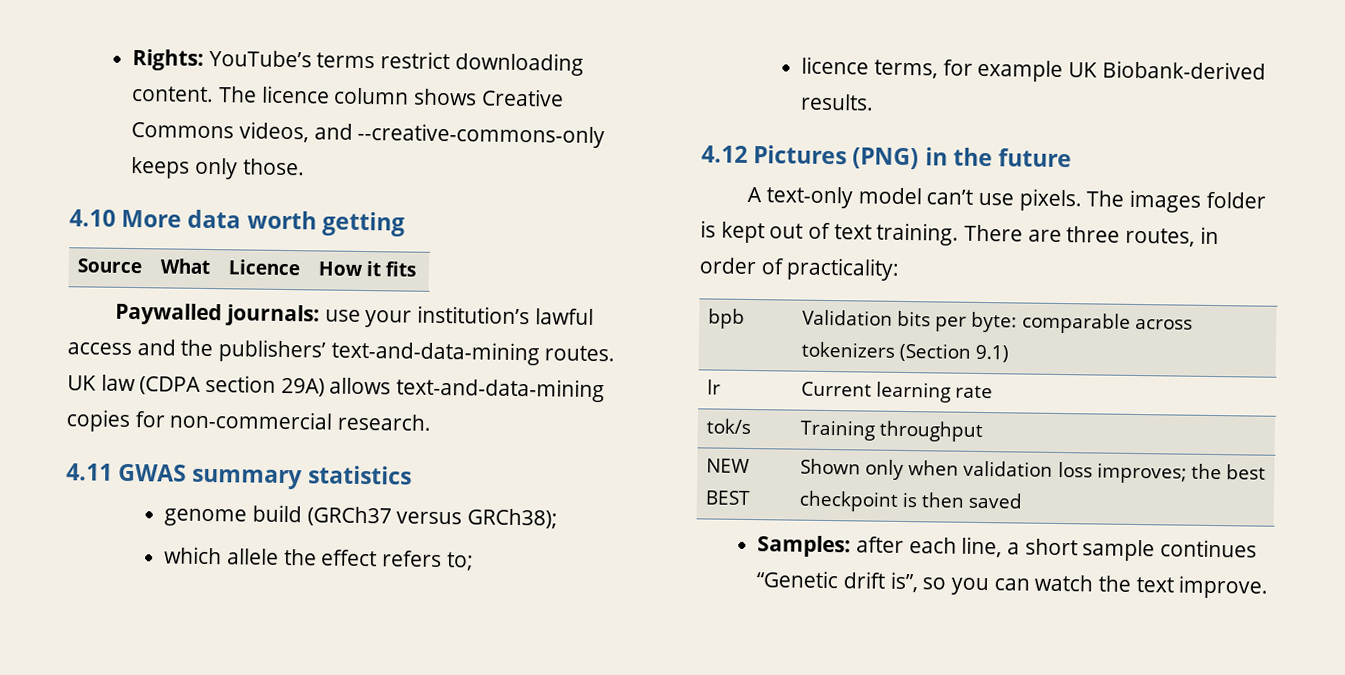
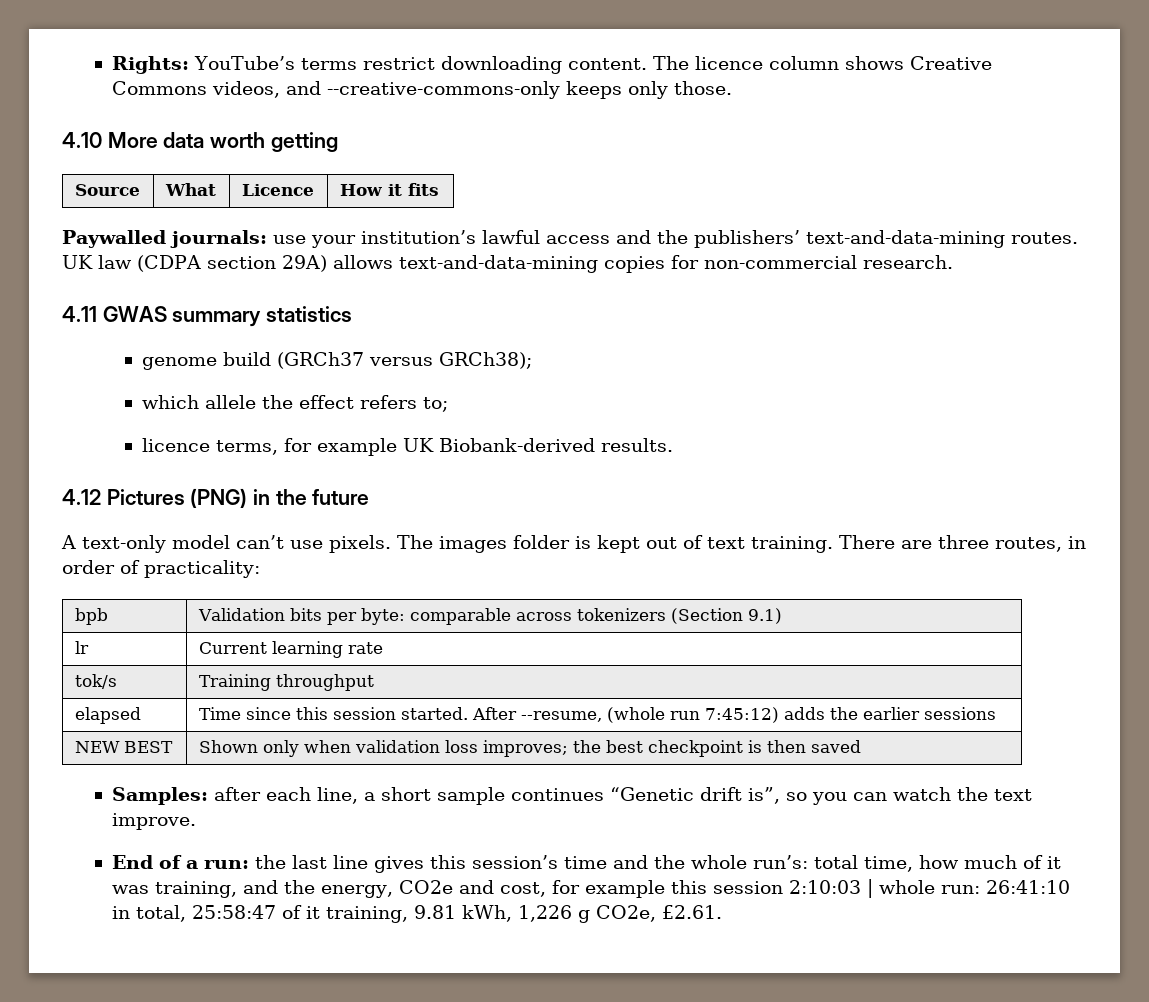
(984, 431) none -> [74,707,141,724] [198,707,996,723] // elapsed | Time since this session started. After --resume, (whole run 7:45:12) adds the earlier sessions
(1269, 587) none -> [112,855,1062,873] [112,879,1071,898] [112,905,723,923] // End of a run: the last line gives this session’s time and the whole run’s: total time, how much of it was training, and the energy, CO2e and cost, for example this session 2:10:03 | whole run: 26:41:10 in total, 25:58:47 of it training, 9.81 kWh, 1,226 g CO2e, £2.61.

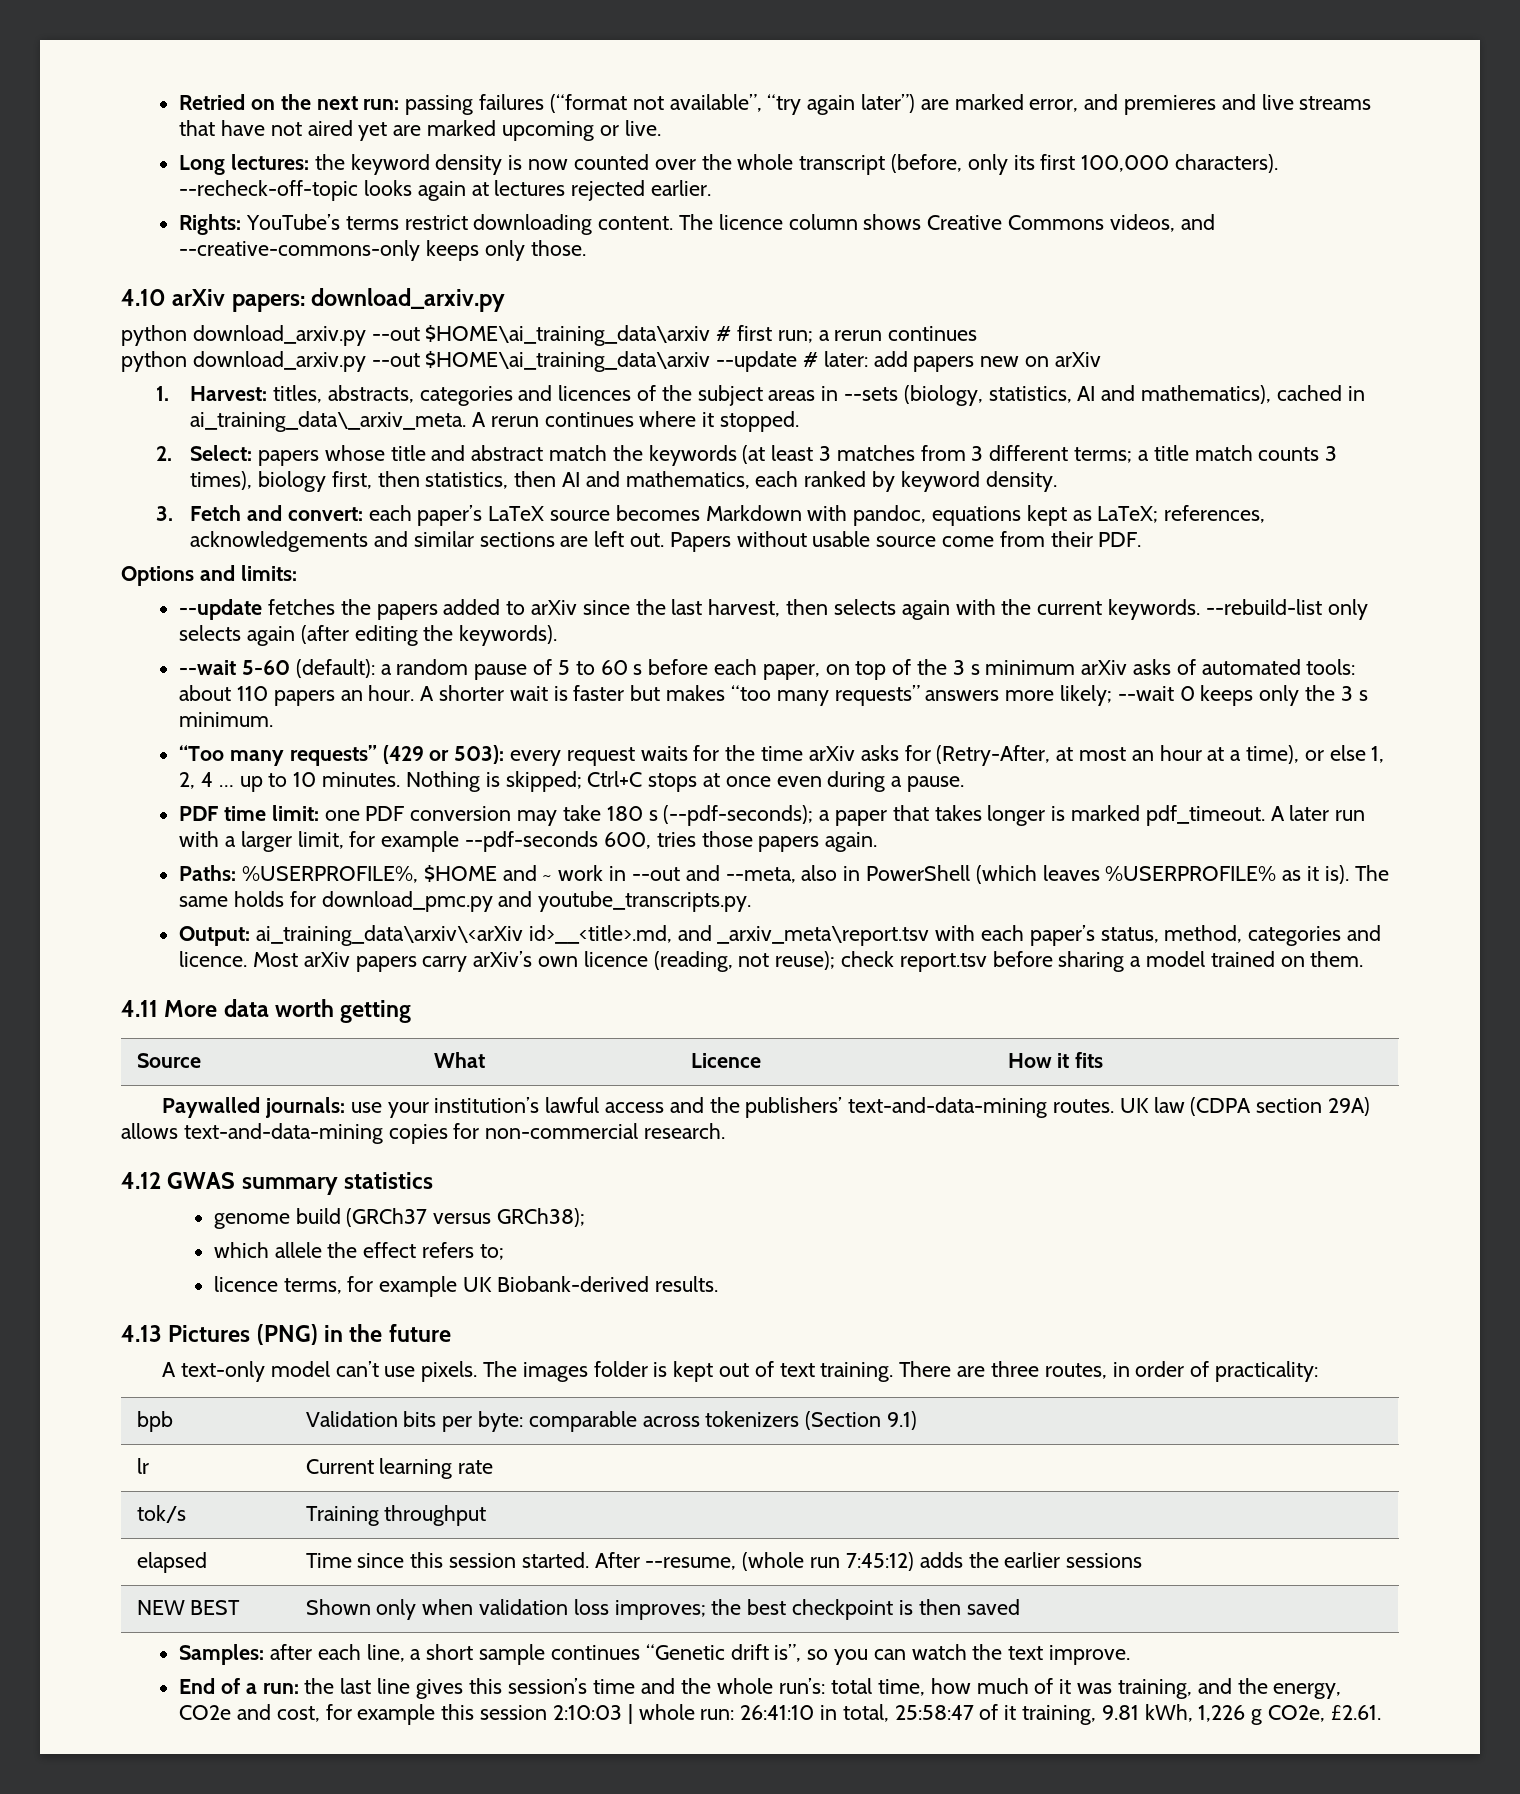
(112, 65) none -> [179,94,1372,115] [179,120,661,141] [179,154,1278,175] [179,180,712,201] Retried on the next run: passing failures (“format not available”, “try again later”) are marked error, and premieres and live streams that have not aired yet are marked upcoming or live. // Long lectures: the keyword density is now counted over the whole transcript (before, only its first 100,000 characters). --recheck-off-topic looks again at lectures rejected earlier. //
(102, 140) none -> [172,288,506,312] [121,325,978,346] [121,351,1101,372] [155,385,1365,406] [190,411,800,432] [155,445,1338,466] [190,471,1057,492] [155,505,1266,526] [190,531,1142,552] [121,565,297,586] [179,599,1368,620] [179,625,558,646] [179,659,1356,680] [179,685,1368,706] [179,712,274,727] [179,745,1385,766] [179,771,964,792] [179,805,1366,826] [179,831,878,852] [179,865,1389,884] [179,891,752,912] [179,925,1382,946] [179,951,1364,972] [121,1000,158,1017] arXiv papers: download_arxiv.py // python download_arxiv.py --out $HOME\ai_training_data\arxiv # first run; a rerun continues // python download_arxiv.py --out $HOME\ai_training_data\arxiv --update # later: add papers new on arXiv // 1. Harvest: titles, abstracts, categories and licences of the subject areas in --sets (biology, statistics, AI and mathematics), cached in ai_training_data\_arxiv_meta. A rerun continues where it stopped. // 2. Select: papers whose title and abstract match the keywords (at least 3 matches from 3 different terms; a title match counts 3 times), biology first, then statistics, then AI and mathematics, each ranked by keyword density. // 3. Fetch and convert: each paper’s LaTeX source becomes Markdown with pandoc, equations kept as LaTeX; references, acknowledgements and similar sections are left out. Papers without usable source come from their PDF. // Options and limits: // --update fetches the papers added to arXiv since the last harvest, then selects again with the current keywords. --rebuild-list only selects again (after editing the keywords). // --wait 5-60 (default): a random pause of 5 to 60 s before each paper, on top of the 3 s minimum arXiv asks of automated tools: about 110 papers an hour. A shorter wait is faster but makes “too many requests” answers more likely; --wait 0 keeps only the 3 s minimum. // “Too many requests” (429 or 503): every request waits for the time arXiv asks for (Retry-After, at most an hour at a time), or else 1, 2, 4 … up to 10 minutes. Nothing is skipped; Ctrl+C stops at once even during a pause. // PDF time limit: one PDF conversion may take 180 s (--pdf-seconds); a paper that takes longer is marked pdf_timeout. A later run with a larger limit, for example --pdf-seconds 600, tries those papers again. // Paths: %USERPROFILE%, $HOME and ~ work in --out and --meta, also in PowerShell (which leaves %USERPROFILE% as it is). The same holds for download_pmc.py and youtube_transcripts.py. // Output: ai_training_data\arxiv\<arXiv id>__<title>.md, and _arxiv_meta\report.tsv with each paper’s status, method, categories and licence. Most arXiv papers carry arXiv’s own licence (reading, not reuse); check report.tsv before sharing a model trained on them. // 4.11
[62,306,97,322] 4.11 -> [121,1172,161,1189] 4.12
[62,489,101,505] 4.12 -> [121,1325,162,1342] 4.13

